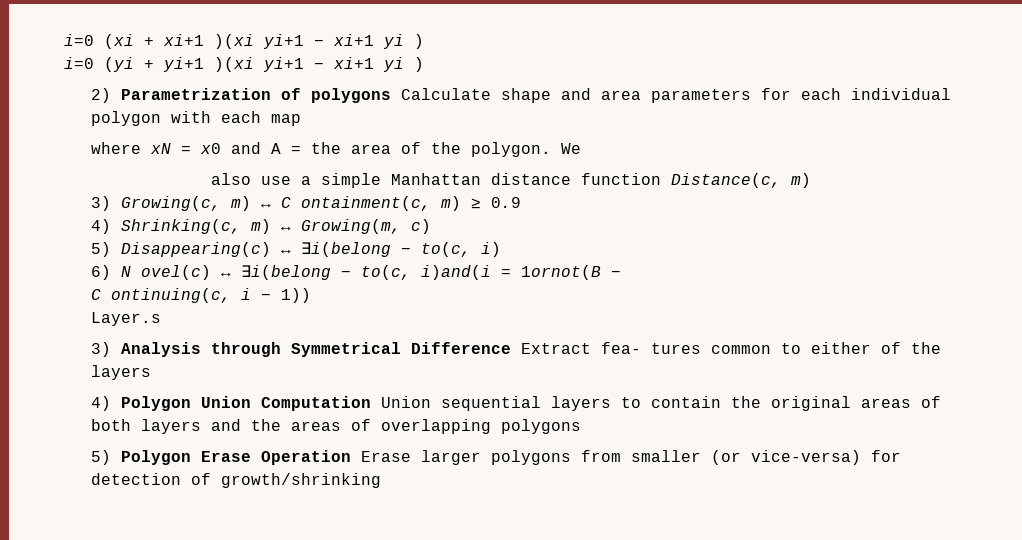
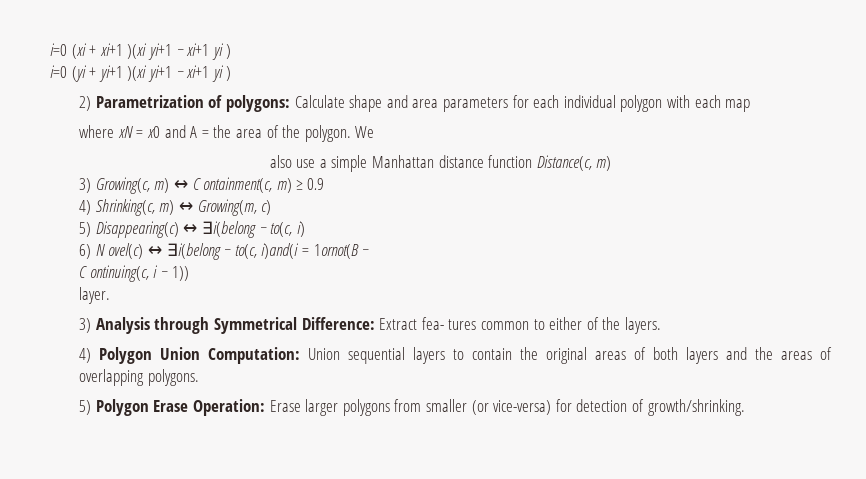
[311,88,392,103] polygons -> [226,95,291,112] polygons:
[91,312,162,326] Layer.s -> [79,287,111,304] layer.
[411,342,512,354] Difference -> [301,317,375,330] Difference:
[91,365,152,380] layers -> [624,317,661,334] layers.
[261,396,372,411] Computation -> [208,347,301,364] Computation:
[501,419,582,434] polygons -> [147,369,199,386] polygons.
[261,450,352,465] Operation -> [193,399,266,416] Operation:
[221,473,382,488] growth/shrinking -> [647,399,745,416] growth/shrinking.

